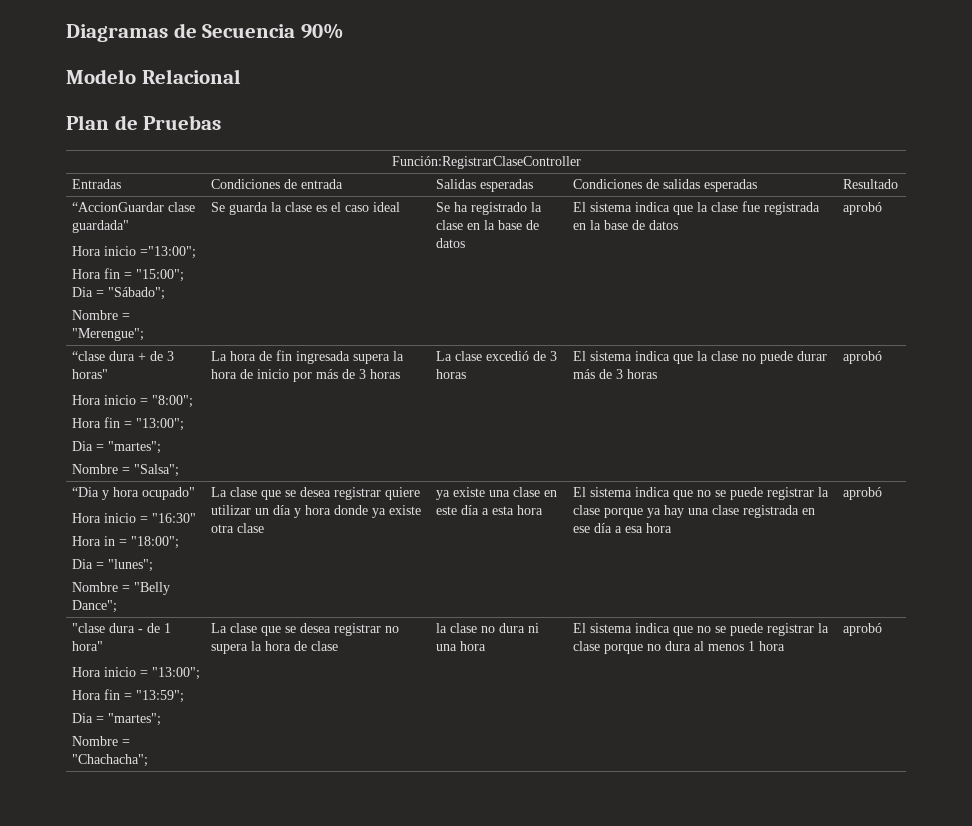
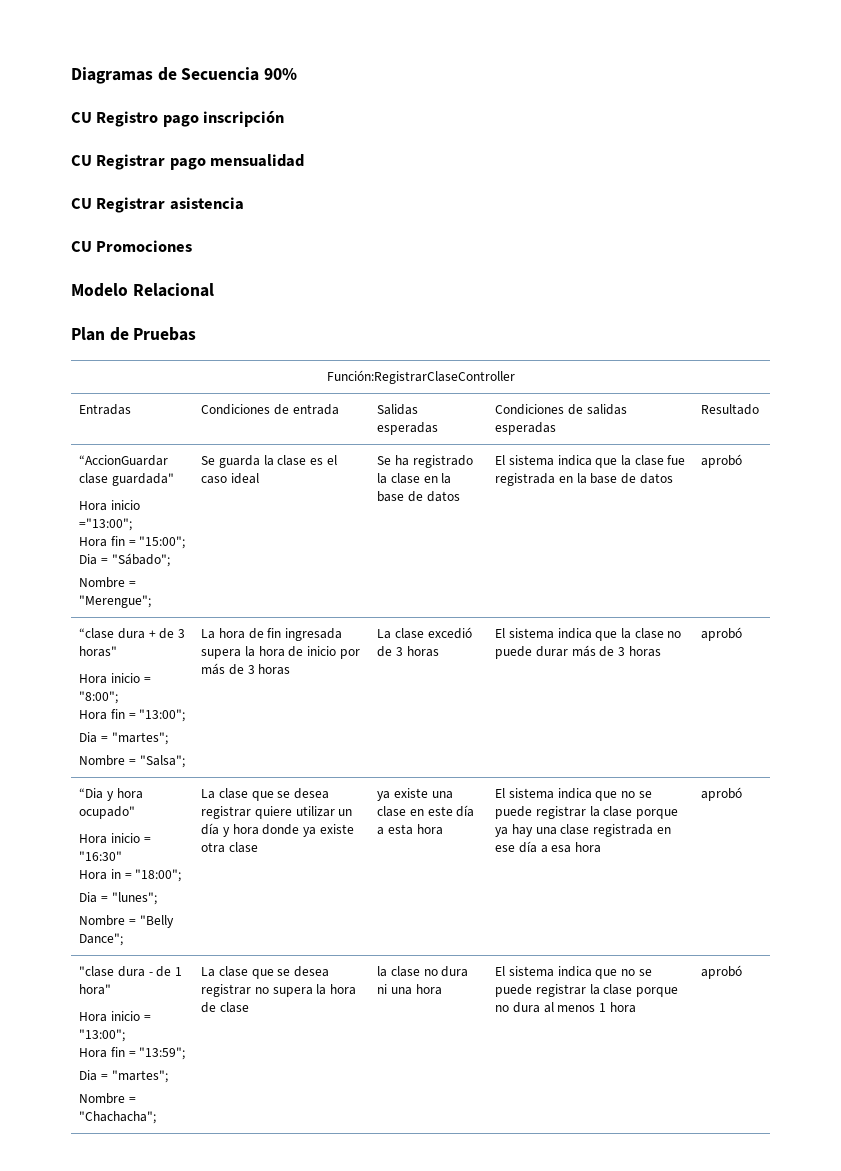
(345, 31) none -> [71,111,285,127] [71,154,305,170] [71,197,244,213] [71,240,193,252] // CU Registro pago inscripción // CU Registrar pago mensualidad // CU Registrar asistencia // CU Promociones

